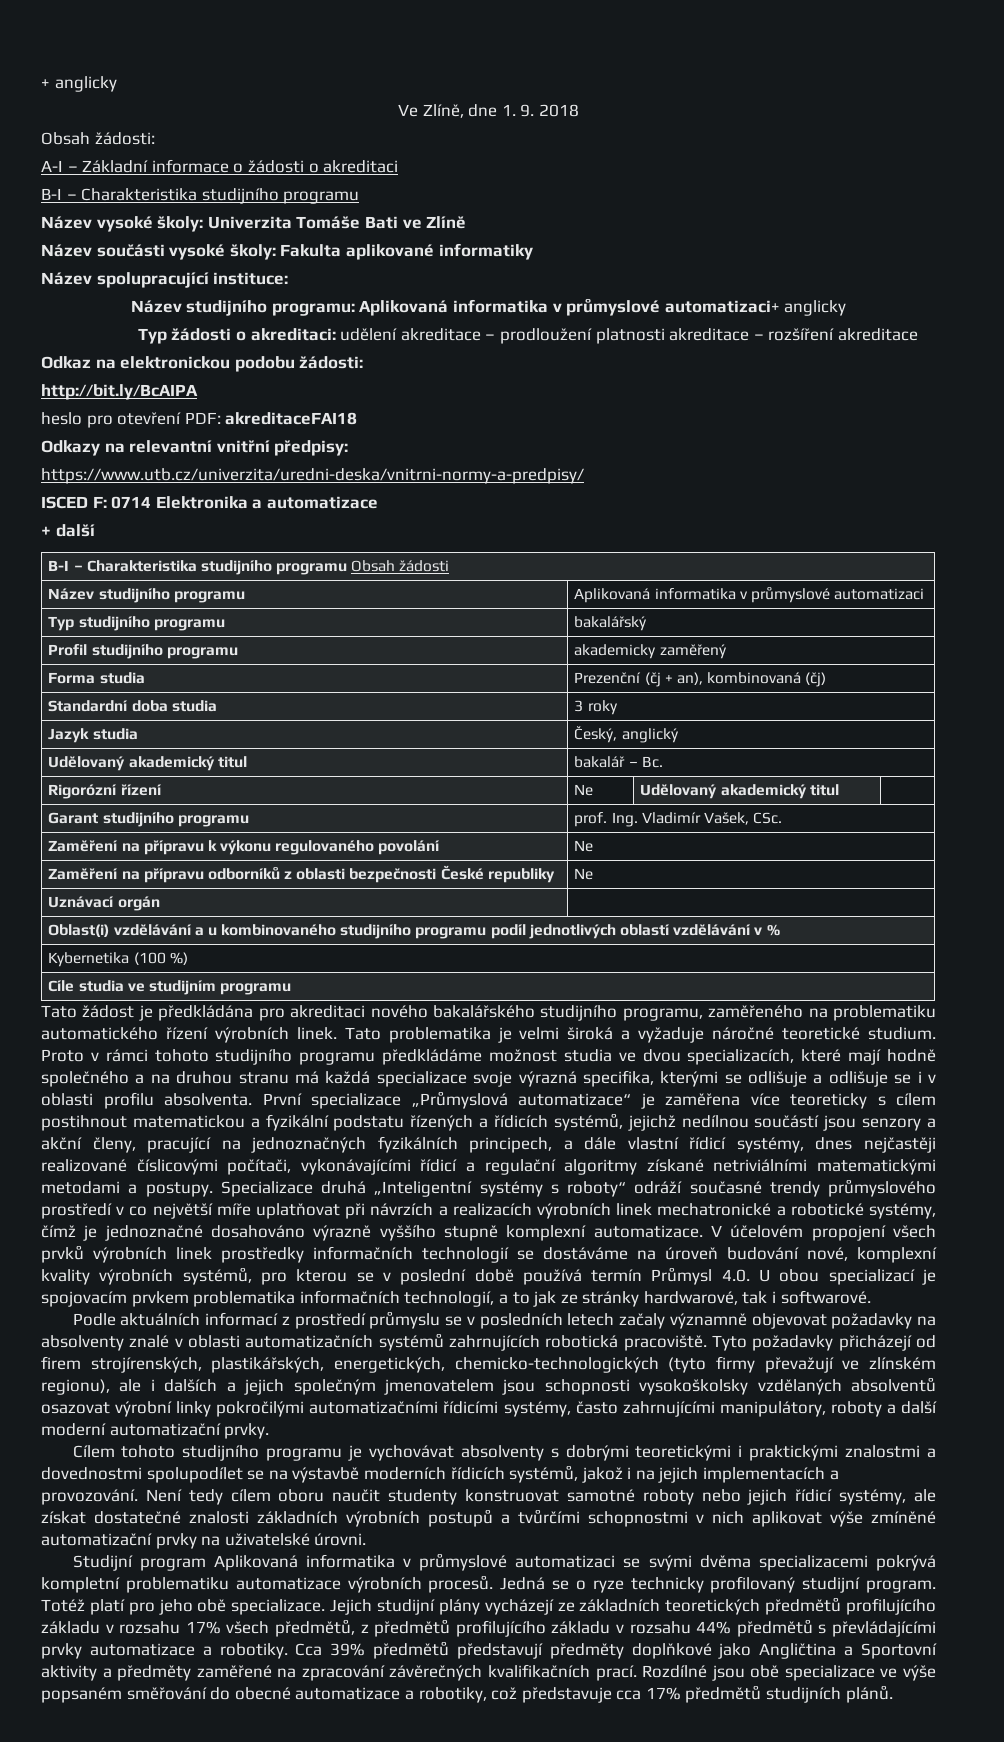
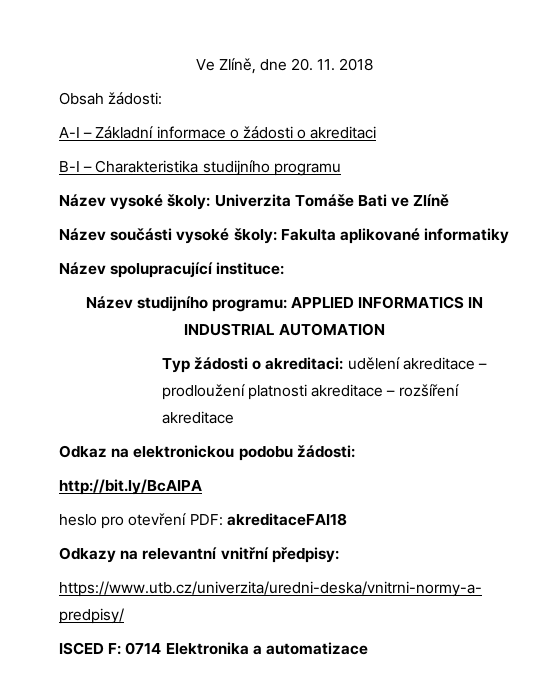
[41,76,117,92] + anglicky // -> (195, 65) none
[501,104,535,117] 1. 9. -> [291,58,336,71] 20. 11.
[359,298,847,316] Aplikovaná informatika v průmyslové automatizaci+ anglicky -> [291,296,484,309] [184,323,385,336] APPLIED INFORMATICS IN INDUSTRIAL AUTOMATION
[41,524,95,537] [48,560,450,575] [48,588,245,603] [574,587,925,603] [48,616,225,631] [574,616,648,631] [48,644,238,659] [574,644,727,659] [48,672,145,684] [574,672,827,687] [48,700,217,712] [574,700,618,715] [48,728,138,743] [574,726,679,743] [48,756,247,771] [574,756,663,768] [48,784,162,799] [574,784,594,796] [640,784,839,799] [48,812,249,827] [574,812,783,827] [48,840,441,855] [574,840,594,852] [48,865,555,883] [574,868,594,880] [48,896,160,911] [48,924,780,939] [48,952,188,967] [48,980,292,995] [41,1005,936,1021] [41,1027,936,1043] [41,1049,937,1065] [41,1070,937,1087] [41,1091,936,1109] [41,1113,937,1131] [41,1136,936,1153] [41,1159,937,1175] [41,1179,936,1197] [41,1203,937,1219] [41,1225,937,1241] [41,1245,937,1263] [41,1267,936,1285] [41,1290,871,1307] [72,1311,936,1329] [41,1333,937,1351] [41,1356,936,1373] [41,1377,936,1395] [41,1401,938,1417] [41,1423,270,1439] [72,1445,937,1461] [41,1465,839,1483] [41,1489,937,1505] [41,1509,936,1527] [41,1533,367,1549] [72,1553,937,1571] [41,1575,937,1593] [41,1597,937,1615] [41,1619,937,1637] [41,1641,937,1659] [41,1664,936,1681] [41,1685,893,1703] // + další // B-I – Charakteristika studijního programu Obsah žádosti // Název studijního programu | Aplikovaná informatika v průmyslové automatizaci // Typ studijního programu | bakalářský // Profil studijního programu | akademicky zaměřený // Forma studia | Prezenční (čj + an), kombinovaná (čj) // Standardní doba studia | 3 roky // Jazyk studia | Český, anglický // Udělovaný akademický titul | bakalář – Bc. // Rigorózní řízení | Ne | Udělovaný akademický titul | // Garant studijního programu | prof. Ing. Vladimír Vašek, CSc. // Zaměření na přípravu k výkonu regulovaného povolání | Ne // Zaměření na přípravu odborníků z oblasti bezpečnosti České republiky | Ne // Uznávací orgán | // Oblast(i) vzdělávání a u kombinovaného studijního programu podíl jednotlivých oblastí vzdělávání v % // Kybernetika (100 %) // Cíle studia ve studijním programu // Tato žádost je předkládána pro akreditaci nového bakalářského studijního programu, zaměřeného na problematiku automatického řízení výrobních linek. Tato problematika je velmi široká a vyžaduje náročné teoretické studium. Proto v rámci tohoto studijního programu předkládáme možnost studia ve dvou specializacích, které mají hodně společného a na druhou stranu má každá specializace svoje výrazná specifika, kterými se odlišuje a odlišuje se i v oblasti profilu absolventa. První specializace „Průmyslová automatizace“ je zaměřena více teoreticky s cílem postihnout matematickou a fyzikální podstatu řízených a řídicích systémů, jejichž nedílnou součástí jsou senzory a akční členy, pracující na jednoznačných fyzikálních principech, a dále vlastní řídicí systémy, dnes nejčastěji realizované číslicovými počítači, vykonávajícími řídicí a regulační algoritmy získané netriviálními matematickými metodami a postupy. Specializace druhá „Inteligentní systémy s roboty“ odráží současné trendy průmyslového prostředí v co největší míře uplatňovat při návrzích a realizacích výrobních linek mechatronické a robotické systémy, čímž je jednoznačné dosahováno výrazně vyššího stupně komplexní automatizace. V účelovém propojení všech prvků výrobních linek prostředky informačních technologií se dostáváme na úroveň budování nové, komplexní kvality výrobních systémů, pro kterou se v poslední době používá termín Průmysl 4.0. U obou specializací je spojovacím prvkem problematika informačních technologií, a to jak ze stránky hardwarové, tak i softwarové. // Podle aktuálních informací z prostředí průmyslu se v posledních letech začaly významně objevovat požadavky na absolventy znalé v oblasti automatizačních systémů zahrnujících robotická pracoviště. Tyto požadavky přicházejí od firem strojírenských, plastikářských, energetických, chemicko-technologických (tyto firmy převažují ve zlínském regionu), ale i dalších a jejich společným jmenovatelem jsou schopnosti vysokoškolsky vzdělaných absolventů osazovat výrobní linky pokročilými automatizačními řídicími systémy, často zahrnujícími manipulátory, roboty a další moderní automatizační prvky. // Cílem tohoto studijního programu je vychovávat absolventy s dobrými teoretickými i praktickými znalostmi a dovednostmi spolupodílet se na výstavbě moderních řídicích systémů, jakož i na jejich implementacích a provozování. Není tedy cílem oboru naučit studenty konstruovat samotné roboty nebo jejich řídicí systémy, ale získat dostatečné znalosti základních výrobních postupů a tvůrčími schopnostmi v nich aplikovat výše zmíněné automatizační prvky na uživatelské úrovni. // Studijní program Aplikovaná informatika v průmyslové automatizaci se svými dvěma specializacemi pokrývá kompletní problematiku automatizace výrobních procesů. Jedná se o ryze technicky profilovaný studijní program. Totéž platí pro jeho obě specializace. Jejich studijní plány vycházejí ze základních teoretických předmětů profilujícího základu v rozsahu 17% všech předmětů, z předmětů profilujícího základu v rozsahu 44% předmětů s převládajícími prvky automatizace a robotiky. Cca 39% předmětů představují předměty doplňkové jako Angličtina a Sportovní aktivity a předměty zaměřené na zpracování závěrečných kvalifikačních prací. Rozdílné jsou obě specializace ve výše popsaném směřování do obecné automatizace a robotiky, což představuje cca 17% předmětů studijních plánů. -> (368, 648) none

